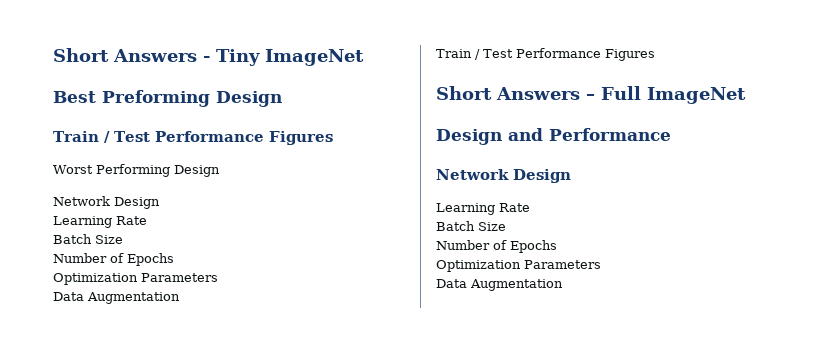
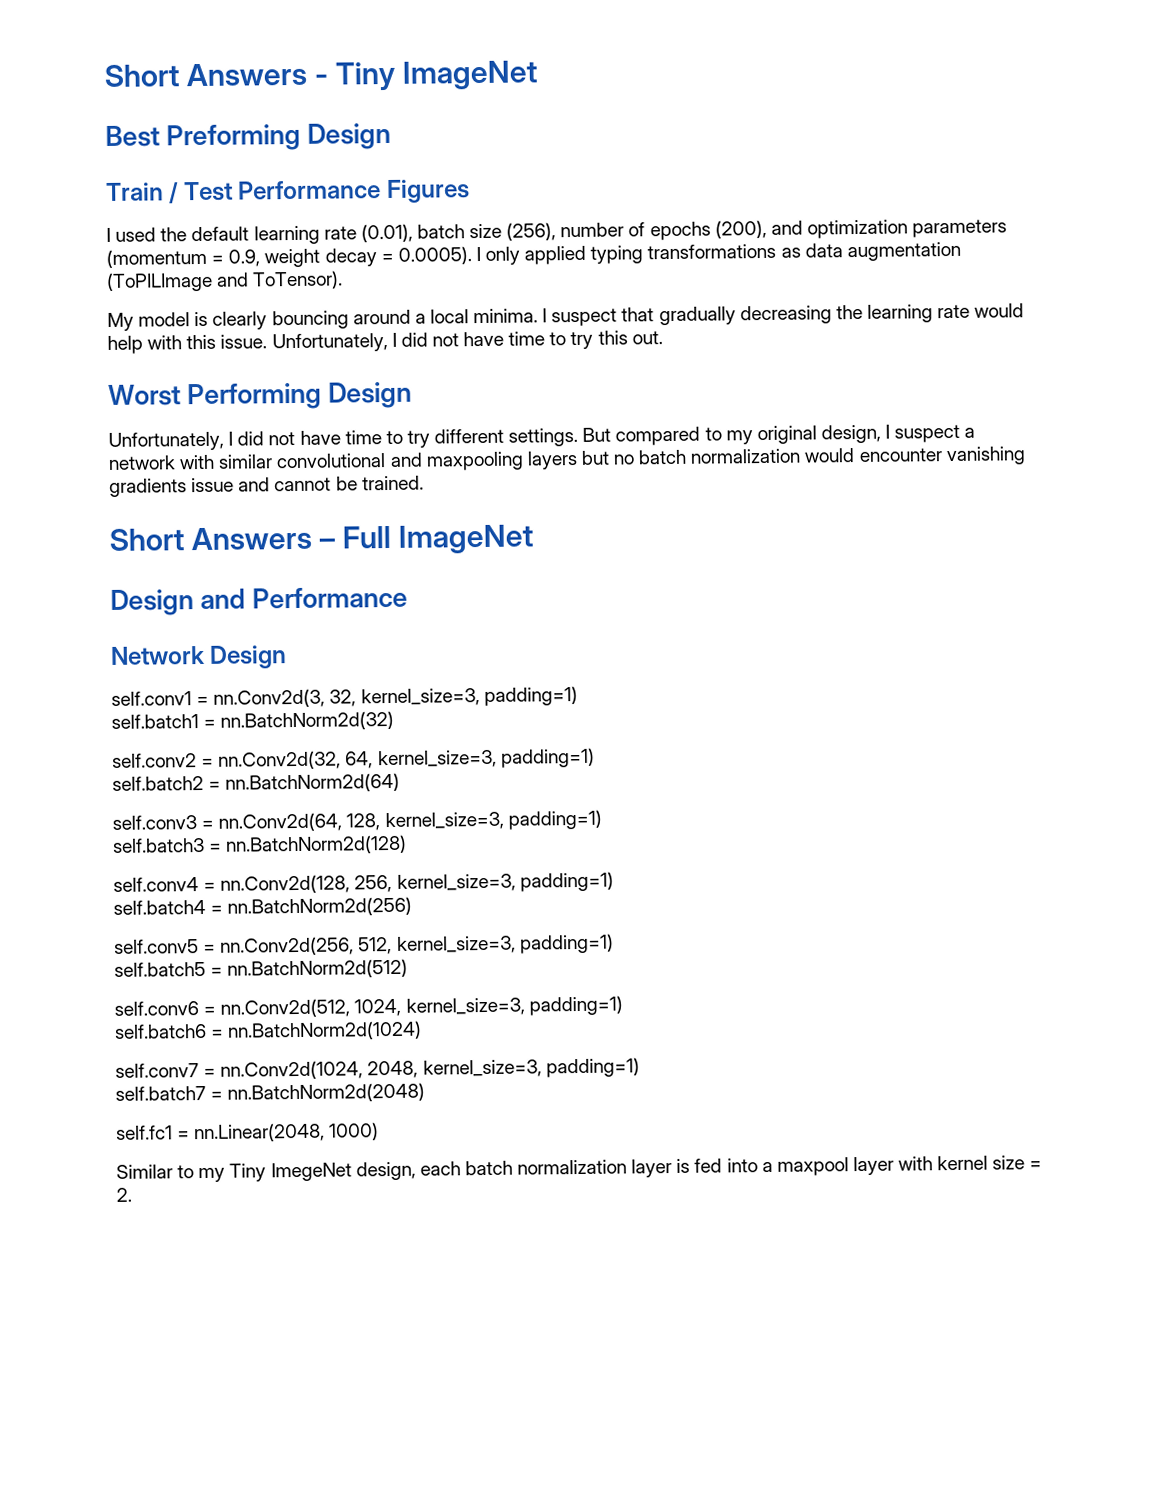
[53,164,220,177] [53,196,160,209] [53,216,147,228] [53,234,123,244] [53,253,174,266] [53,273,218,285] [53,292,180,304] [436,48,655,61] Worst Performing Design // Network Design // Learning Rate // Batch Size // Number of Epochs // Optimization Parameters // Data Augmentation // Train / Test Performance Figures -> [106,219,1008,245] [106,241,961,268] [106,270,344,292] [107,303,1025,331] [107,330,663,354] [108,381,413,411] [108,424,976,451] [108,446,1026,471] [109,475,424,497] I used the default learning rate (0.01), batch size (256), number of epochs (200), and optimization parameters (momentum = 0.9, weight decay = 0.0005). I only applied typing transformations as data augmentation (ToPILImage and ToTensor). // My model is clearly bouncing around a local minima. I suspect that gradually decreasing the learning rate would help with this issue. Unfortunately, I did not have time to try this out. // Worst Performing Design // Unfortunately, I did not have time to try different settings. But compared to my original design, I suspect a network with similar convolutional and maxpooling layers but no batch normalization would encounter vanishing gradients issue and cannot be trained.
[436,203,530,215] [436,221,506,231] [436,240,557,253] [436,260,601,272] [436,279,563,291] Learning Rate // Batch Size // Number of Epochs // Optimization Parameters // Data Augmentation -> [111,685,578,708] [111,710,395,731] [112,747,595,770] [112,772,401,793] [112,809,602,832] [112,834,408,855] [113,871,614,894] [113,896,413,917] [114,933,614,956] [114,958,409,979] [114,995,623,1018] [114,1020,423,1041] [115,1057,640,1080] [115,1082,426,1103] [116,1122,380,1143] [116,1155,1043,1183] [116,1187,132,1202] self.conv1 = nn.Conv2d(3, 32, kernel_size=3, padding=1) // self.batch1 = nn.BatchNorm2d(32) // self.conv2 = nn.Conv2d(32, 64, kernel_size=3, padding=1) // self.batch2 = nn.BatchNorm2d(64) // self.conv3 = nn.Conv2d(64, 128, kernel_size=3, padding=1) // self.batch3 = nn.BatchNorm2d(128) // self.conv4 = nn.Conv2d(128, 256, kernel_size=3, padding=1) // self.batch4 = nn.BatchNorm2d(256) // self.conv5 = nn.Conv2d(256, 512, kernel_size=3, padding=1) // self.batch5 = nn.BatchNorm2d(512) // self.conv6 = nn.Conv2d(512, 1024, kernel_size=3, padding=1) // self.batch6 = nn.BatchNorm2d(1024) // self.conv7 = nn.Conv2d(1024, 2048, kernel_size=3, padding=1) // self.batch7 = nn.BatchNorm2d(2048) // self.fc1 = nn.Linear(2048, 1000) // Similar to my Tiny ImegeNet design, each batch normalization layer is fed into a maxpool layer with kernel size = 2.

